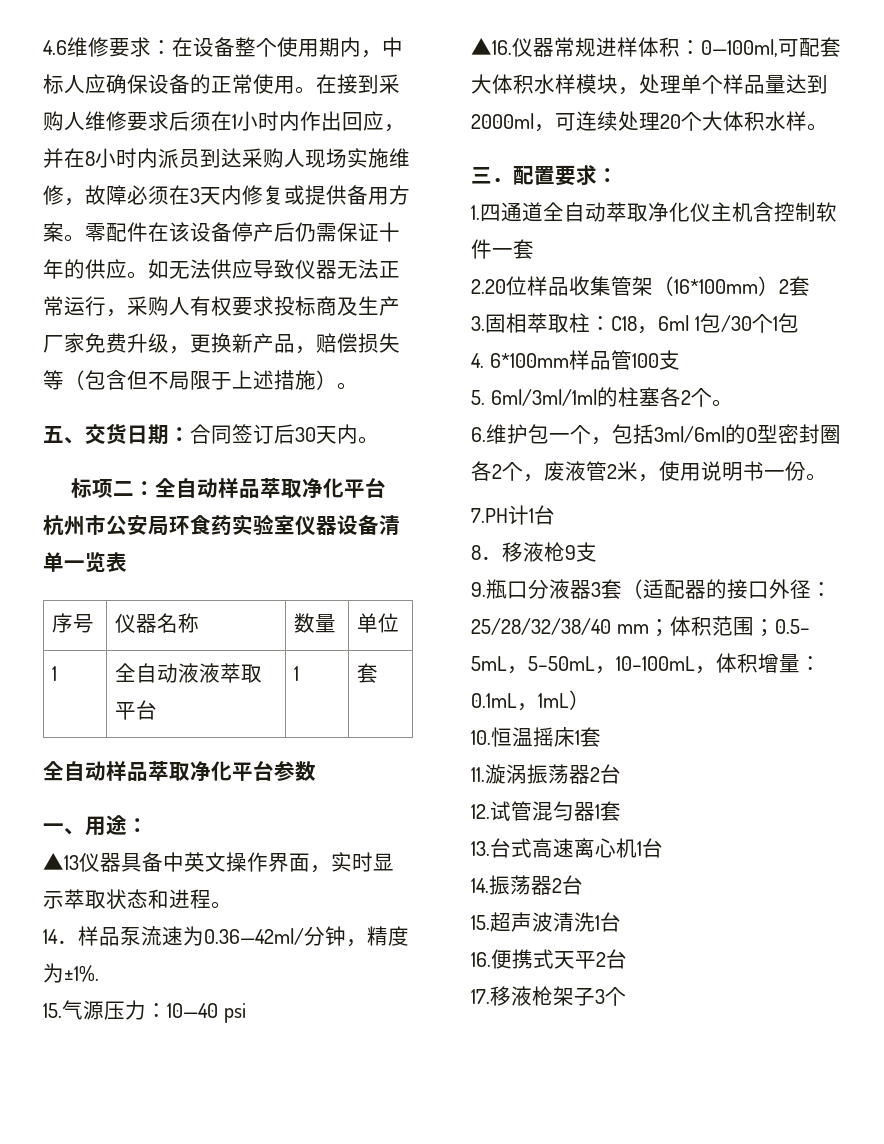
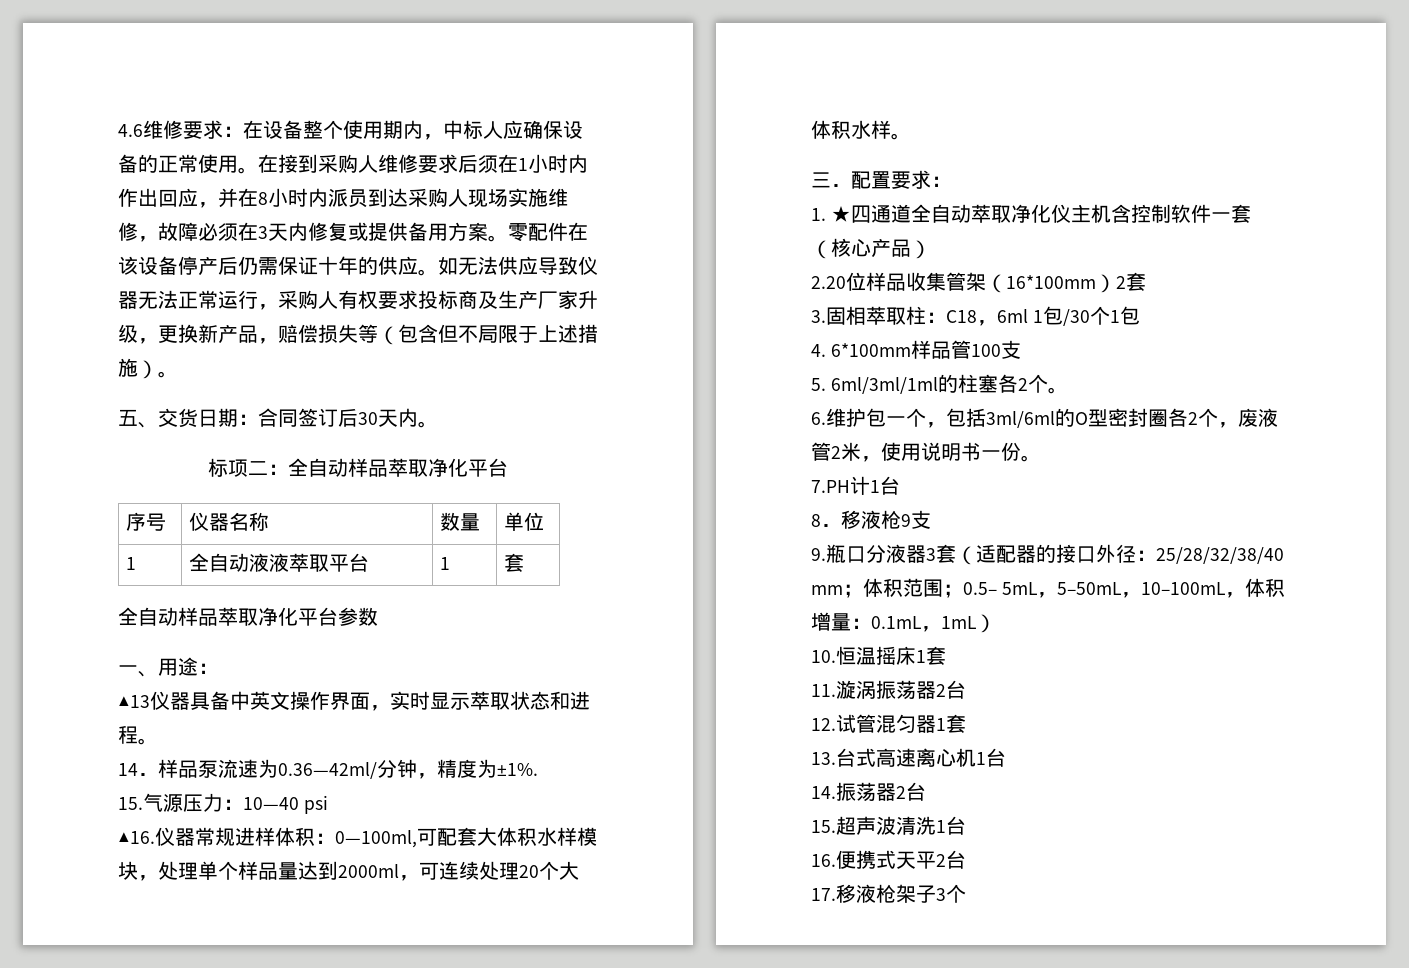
[85,333,127,353] 免费 -> (578, 299) none
[43,514,400,536] [43,552,127,572] // 杭州市公安局环食药实验室仪器设备清单一览表 -> (508, 467) none
(480, 212) none -> [831,206,852,222] ★
(534, 249) none -> [811,238,931,259] （核心产品）

